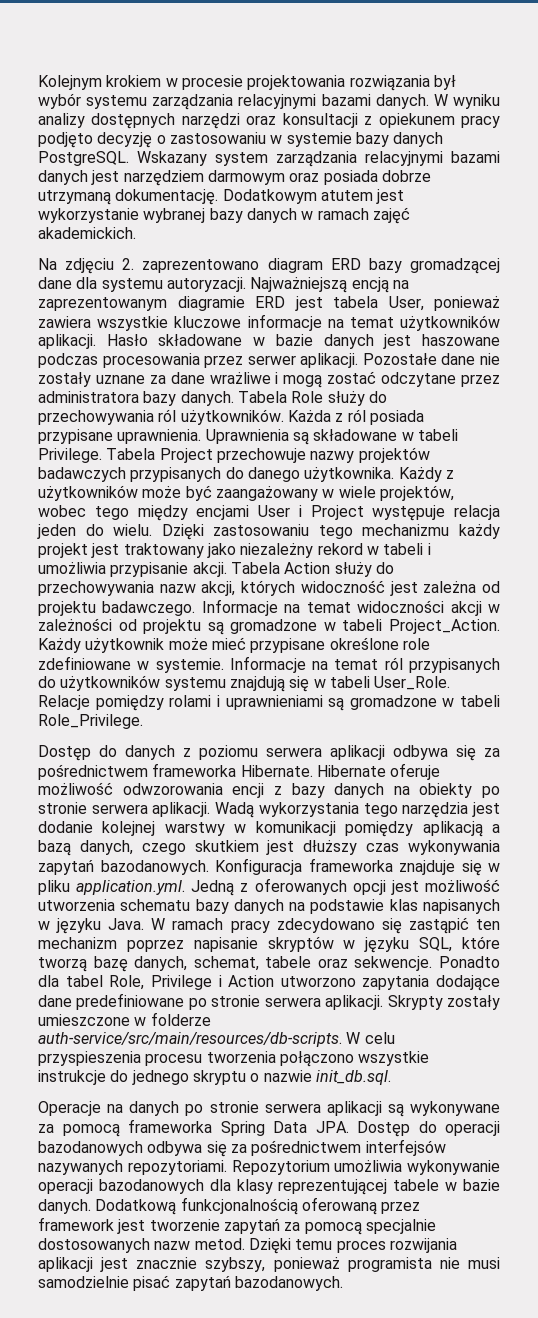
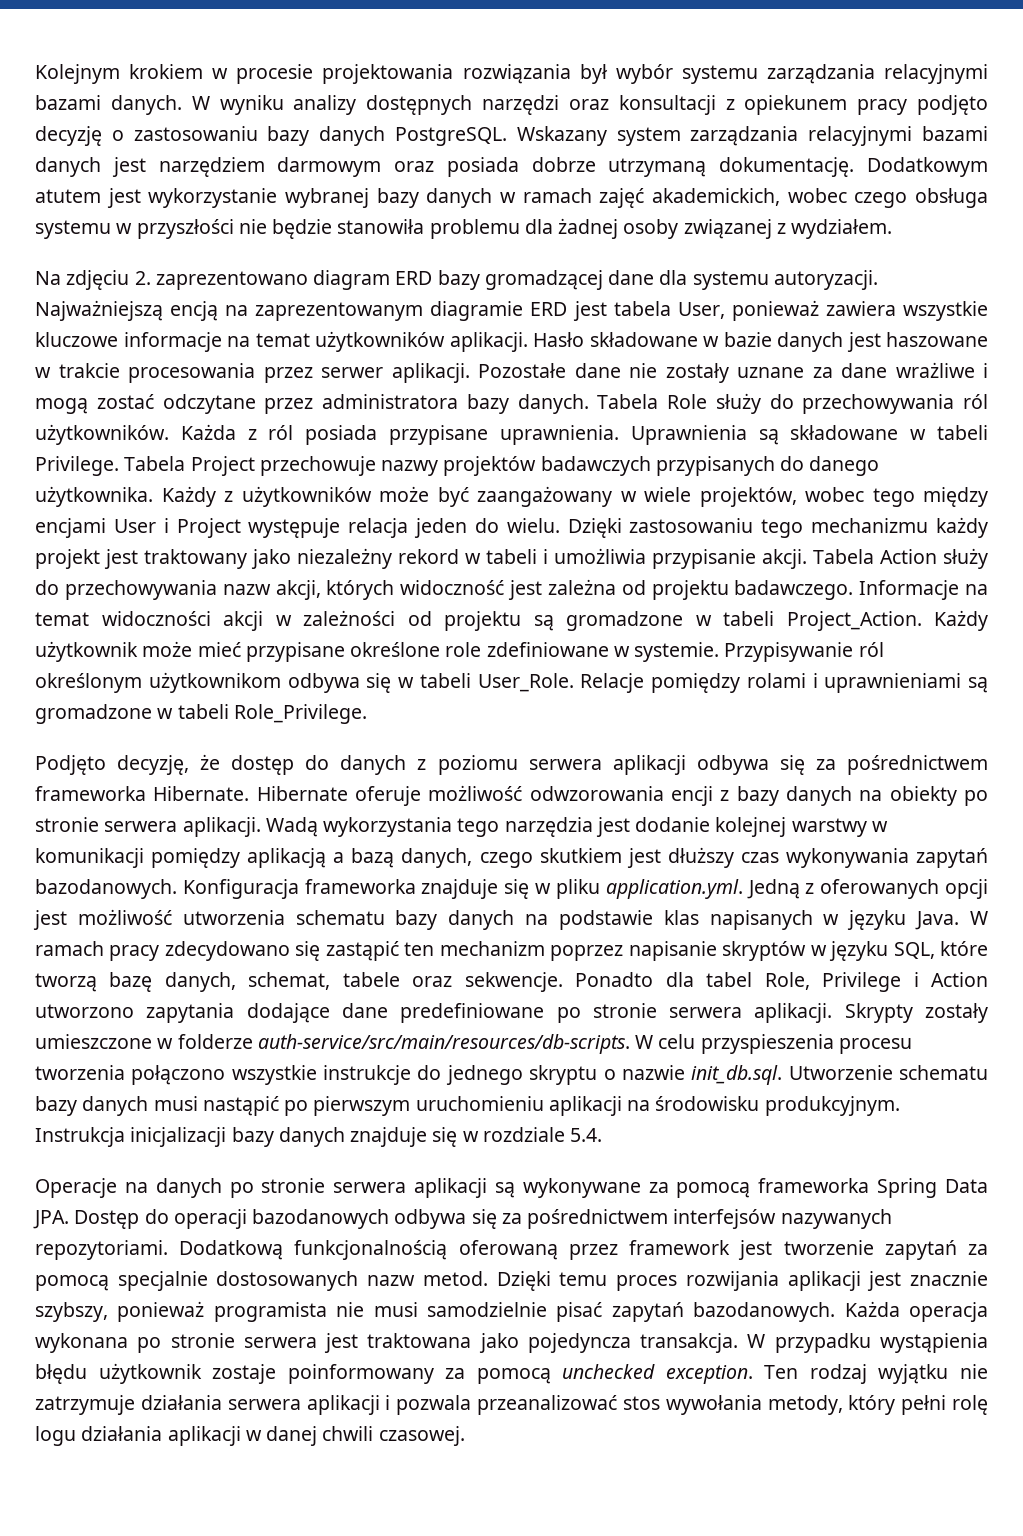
[270,132,352,147] w systemie -> (258, 133) none
[38,227,136,239] akademickich. -> [652,188,988,208] [35,218,893,239] akademickich, wobec czego obsługa systemu w przyszłości nie będzie stanowiła problemu dla żadnej osoby związanej z wydziałem.
[38,353,98,368] podczas -> [35,363,120,378] w trakcie
[229,656,500,673] [38,675,285,692] Informacje na temat ról przypisanych do użytkowników systemu znajdują -> [724,642,884,662] [35,672,360,693] Przypisywanie ról określonym użytkownikom odbywa
[38,745,91,761] Dostęp -> [35,754,295,775] Podjęto decyzję, że dostęp
(391, 1077) none -> [788,1065,989,1080] [35,1096,900,1116] [35,1127,603,1147] Utworzenie schematu bazy danych musi nastąpić po pierwszym uruchomieniu aplikacji na środowisku produkcyjnym. Instrukcja inicjalizacji bazy danych znajduje się w rozdziale 5.4.
[231,1160,500,1175] [38,1179,500,1195] [38,1199,91,1214] Repozytorium umożliwia wykonywanie operacji bazodanowych dla klasy reprezentującej tabele w bazie danych. -> (168, 1250) none
(343, 1283) none -> [844,1301,988,1322] [35,1333,988,1353] [35,1363,988,1384] [35,1395,989,1415] [35,1426,465,1446] Każda operacja wykonana po stronie serwera jest traktowana jako pojedyncza transakcja. W przypadku wystąpienia błędu użytkownik zostaje poinformowany za pomocą unchecked exception. Ten rodzaj wyjątku nie zatrzymuje działania serwera aplikacji i pozwala przeanalizować stos wywołania metody, który pełni rolę logu działania aplikacji w danej chwili czasowej.

